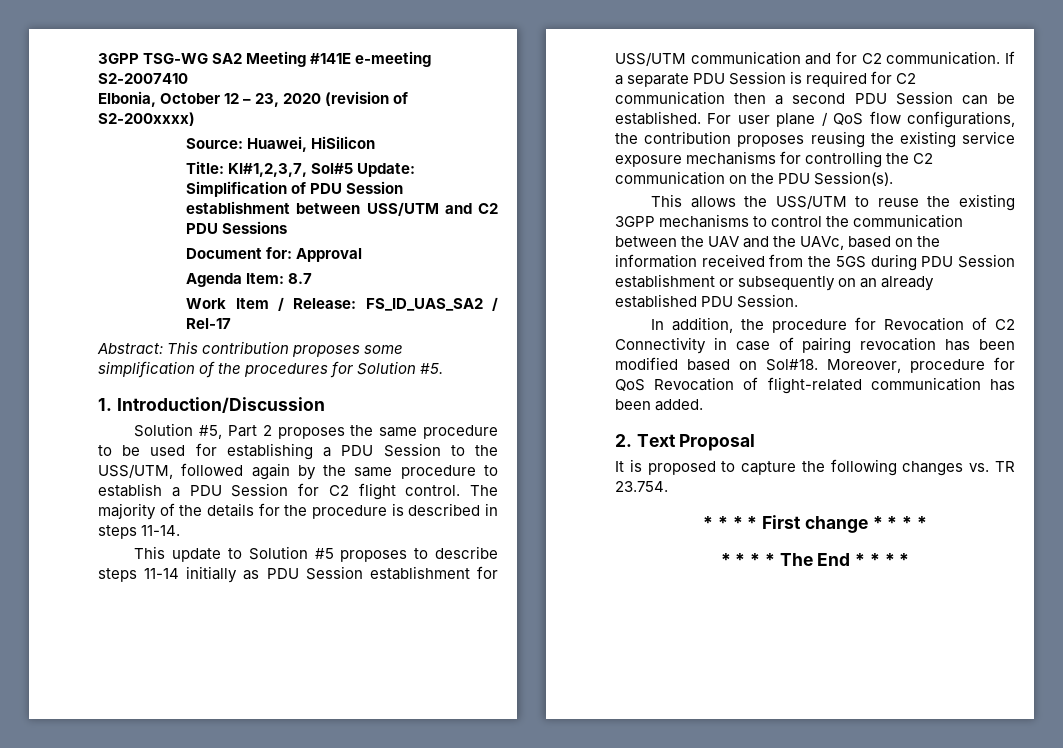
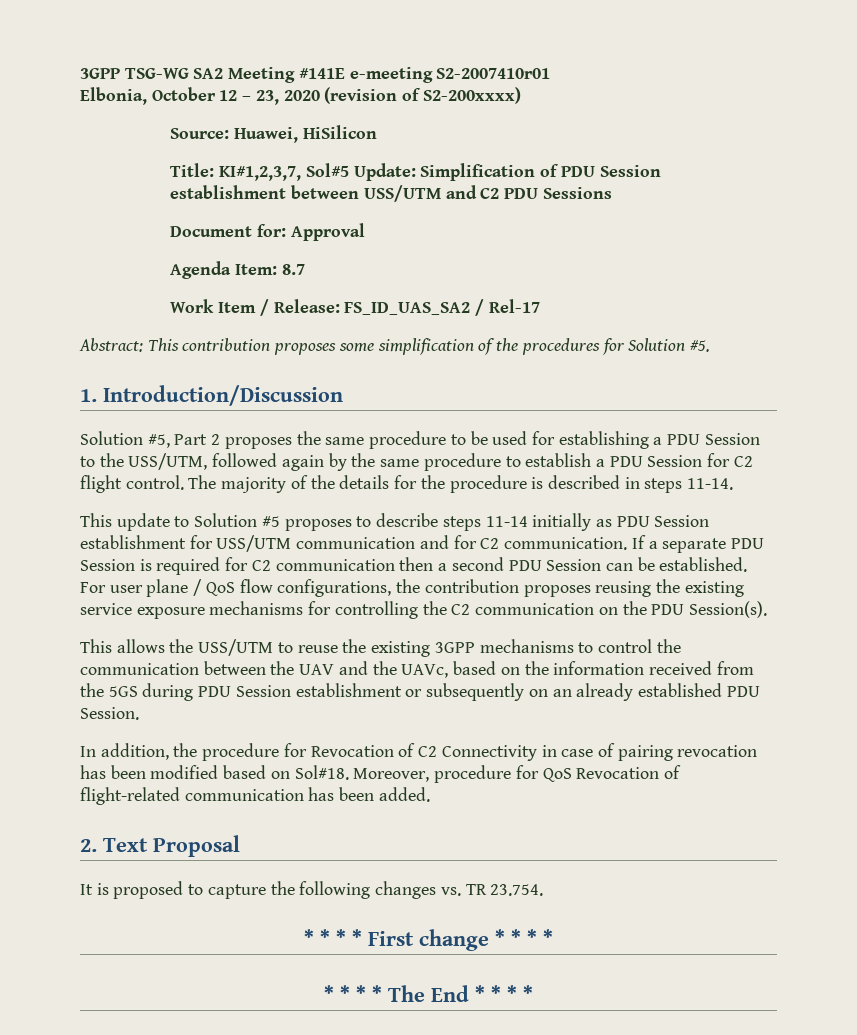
[98,73,188,84] S2-2007410 -> [436,68,551,79] S2-2007410r01

